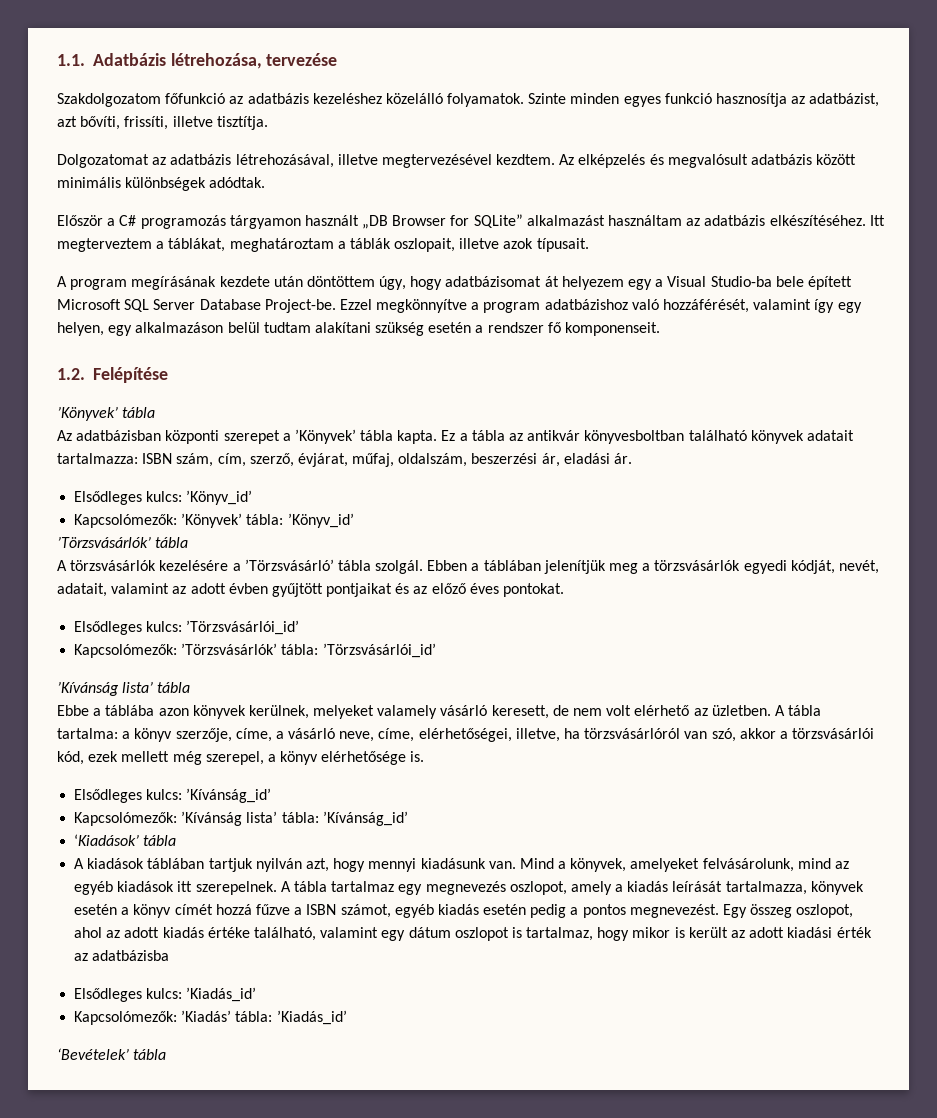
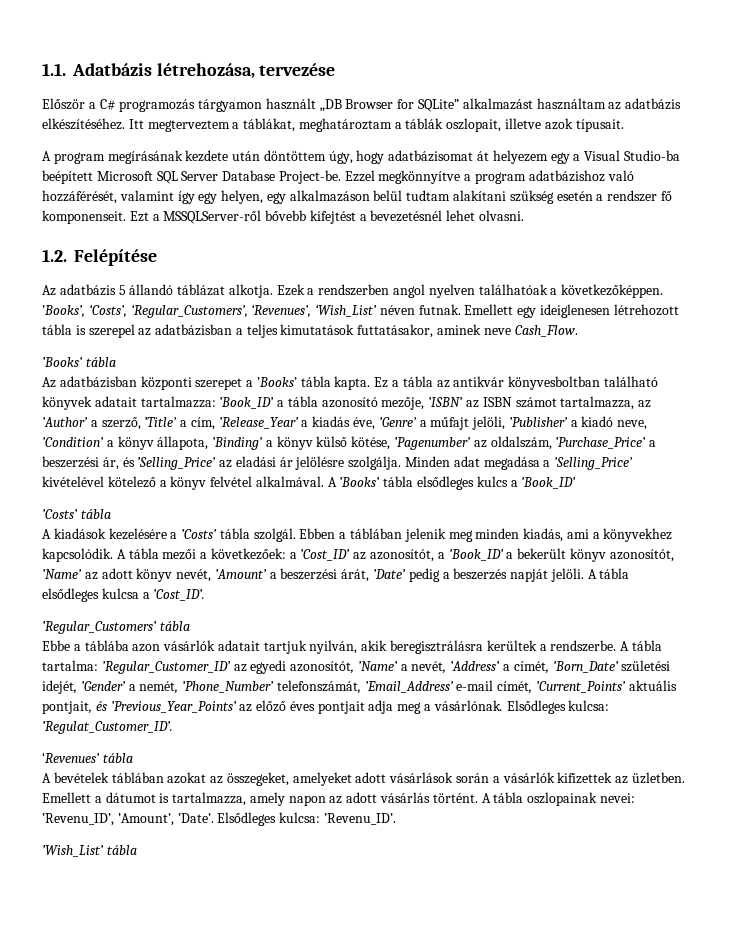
[57,93,880,107] [57,116,268,130] [57,154,857,168] [57,177,266,191] // Szakdolgozatom főfunkció az adatbázis kezeléshez közelálló folyamatok. Szinte minden egyes funkció hasznosítja az adatbázist, azt bővíti, frissíti, illetve tisztítja. // Dolgozatomat az adatbázis létrehozásával, illetve megtervezésével kezdtem. Az elképzelés és megvalósult adatbázis között minimális különbségek adódtak. -> (336, 69) none
[775,276,852,290] bele épített -> [42,170,93,184] beépített
[57,367,168,383] [57,406,118,421] // 1.2. Felépítése // ’Könyvek’ -> [129,210,525,224] [42,249,157,266] [42,284,664,298] [42,304,679,318] [42,324,578,338] [42,357,83,367] Ezt a MSSQLServer-ről bővebb kifejtést a bevezetésnél lehet olvasni. // 1.2. Felépítése // Az adatbázis 5 állandó táblázat alkotja. Ezek a rendszerben angol nyelven találhatóak a következőképpen. ’Books’, ‘Costs’, ‘Regular_Customers’, ‘Revenues’, ‘Wish_List’ néven futnak. Emellett egy ideiglenesen létrehozott tábla is szerepel az adatbázisban a teljes kimutatások futtatásakor, aminek neve Cash_Flow. // ’Books’
[294,429,356,444] ’Könyvek’ -> [256,377,297,387] ’Books’
[142,453,633,467] [74,490,253,505] [74,513,354,528] [57,536,189,548] [57,560,157,571] ISBN szám, cím, szerző, évjárat, műfaj, oldalszám, beszerzési ár, eladási ár. // Elsődleges kulcs: ’Könyv_id’ // Kapcsolómezők: ’Könyvek’ tábla: ’Könyv_id’ // ’Törzsvásárlók’ tábla // A törzsvásárlók -> [219,396,652,410] [42,416,648,430] [42,436,657,450] [42,456,634,470] [42,476,577,490] [42,509,111,519] [42,528,106,539] ’Book_ID’ a tábla azonosító mezője, ’ISBN’ az ISBN számot tartalmazza, az ’Author’ a szerző, ’Title’ a cím, ’Release_Year’ a kiadás éve, ’Genre’ a műfajt jelöli, ’Publisher’ a kiadó neve, ’Condition’ a könyv állapota, ’Binding’ a könyv külső kötése, ’Pagenumber’ az oldalszám, ’Purchase_Price’ a beszerzési ár, és ’Selling_Price’ az eladási ár jelölésre szolgálja. Minden adat megadása a ’Selling_Price’ kivételével kötelező a könyv felvétel alkalmával. A ’Books’ tábla elsődleges kulcs a ’Book_ID’ // ’Costs’ tábla // A kiadások
[244,559,334,571] ’Törzsvásárló’ -> [181,529,218,539] ’Costs’
[543,560,879,574] [57,583,565,597] [74,620,300,635] [74,643,436,658] [57,681,154,696] jelenítjük meg a törzsvásárlók egyedi kódját, nevét, adatait, valamint az adott évben gyűjtött pontjaikat és az előző éves pontokat. // Elsődleges kulcs: ’Törzsvásárlói_id’ // Kapcsolómezők: ’Törzsvásárlók’ tábla: ’Törzsvásárlói_id’ // ’Kívánság lista’ -> [404,528,673,542] [42,548,674,562] [42,568,630,582] [42,588,206,602] [42,621,157,634] jelenik meg minden kiadás, ami a könyvekhez kapcsolódik. A tábla mezői a következőek: a ’Cost_ID’ az azonosítót, a ’Book_ID’ a bekerült könyv azonosítót, ’Name’ az adott könyv nevét, ’Amount’ a beszerzési árát, ’Date’ pedig a beszerzés napját jelöli. A tábla elsődleges kulcsa a ’Cost_ID’. // ’Regular_Customers’
[192,705,822,719] [57,728,875,742] [57,751,425,765] [74,788,272,803] [74,811,408,826] [74,834,177,846] [74,858,850,872] [74,881,864,895] [74,904,854,918] [74,927,872,941] [74,950,170,961] [74,987,257,1002] [74,1010,347,1025] [57,1048,129,1060] könyvek kerülnek, melyeket valamely vásárló keresett, de nem volt elérhető az üzletben. A tábla tartalma: a könyv szerzője, címe, a vásárló neve, címe, elérhetőségei, illetve, ha törzsvásárlóról van szó, akkor a törzsvásárlói kód, ezek mellett még szerepel, a könyv elérhetősége is. // Elsődleges kulcs: ’Kívánság_id’ // Kapcsolómezők: ’Kívánság lista’ tábla: ’Kívánság_id’ // ‘Kiadások’ tábla // A kiadások táblában tartjuk nyilván azt, hogy mennyi kiadásunk van. Mind a könyvek, amelyeket felvásárolunk, mind az egyéb kiadások itt szerepelnek. A tábla tartalmaz egy megnevezés oszlopot, amely a kiadás leírását tartalmazza, könyvek esetén a könyv címét hozzá fűzve a ISBN számot, egyéb kiadás esetén pedig a pontos megnevezést. Egy összeg oszlopot, ahol az adott kiadás értéke található, valamint egy dátum oszlopot is tartalmaz, hogy mikor is került az adott kiadási érték az adatbázisba // Elsődleges kulcs: ’Kiadás_id’ // Kapcsolómezők: ’Kiadás’ tábla: ’Kiadás_id’ // ‘Bevételek’ -> [163,640,662,654] [42,660,671,674] [42,680,677,694] [42,700,610,714] [42,721,173,734] [42,752,133,763] [42,772,685,786] [42,792,635,806] [42,812,396,826] [42,845,104,857] vásárlók adatait tartjuk nyilván, akik beregisztrálásra kerültek a rendszerbe. A tábla tartalma: ’Regular_Customer_ID’ az egyedi azonosítót, ’Name’ a nevét, ’Address’ a címét, ’Born_Date’ születési idejét, ’Gender’ a nemét, ’Phone_Number’ telefonszámát, ’Email_Address’ e-mail címét, ’Current_Points’ aktuális pontjait, és ’Previous_Year_Points’ az előző éves pontjait adja meg a vásárlónak. Elsődleges kulcsa: ’Regulat_Customer_ID’. // ‘Revenues’ tábla // A bevételek táblában azokat az összegeket, amelyeket adott vásárlások során a vásárlók kifizettek az üzletben. Emellett a dátumot is tartalmazza, amely napon az adott vásárlás történt. A tábla oszlopainak nevei: ’Revenu_ID’, ’Amount’, ’Date’. Elsődleges kulcsa: ’Revenu_ID’. // ’Wish_List’

